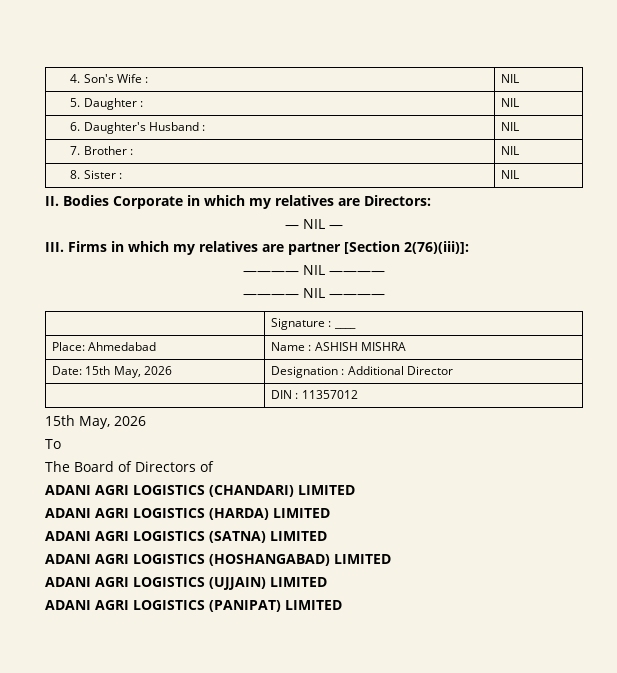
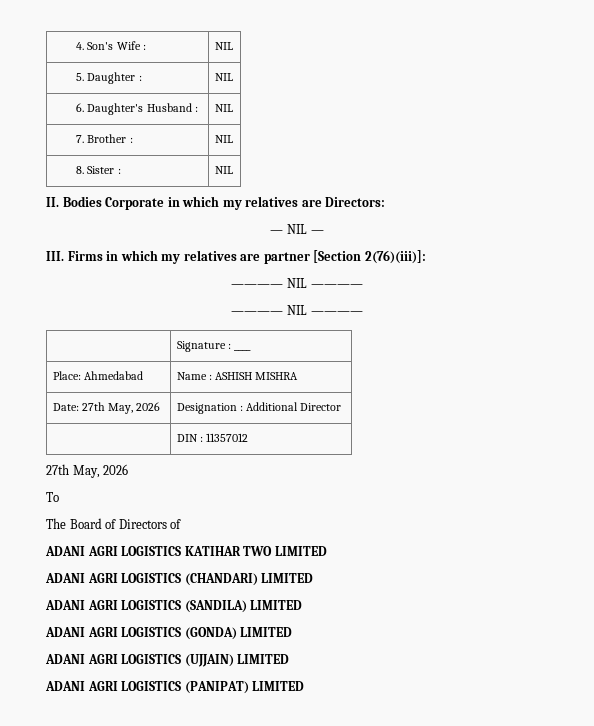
[85,366,111,375] 15th -> [81,402,105,411] 27th
[45,415,75,426] 15th -> [46,464,69,475] 27th
(214, 466) none -> [45,546,327,556] // ADANI AGRI LOGISTICS KATIHAR TWO LIMITED
[209,508,330,520] [45,531,327,543] [45,554,330,566] (HARDA) LIMITED // ADANI AGRI LOGISTICS (SATNA) LIMITED // ADANI AGRI LOGISTICS (HOSHANGABAD) -> [184,600,303,613] [45,627,237,640] (SANDILA) LIMITED // ADANI AGRI LOGISTICS (GONDA)

